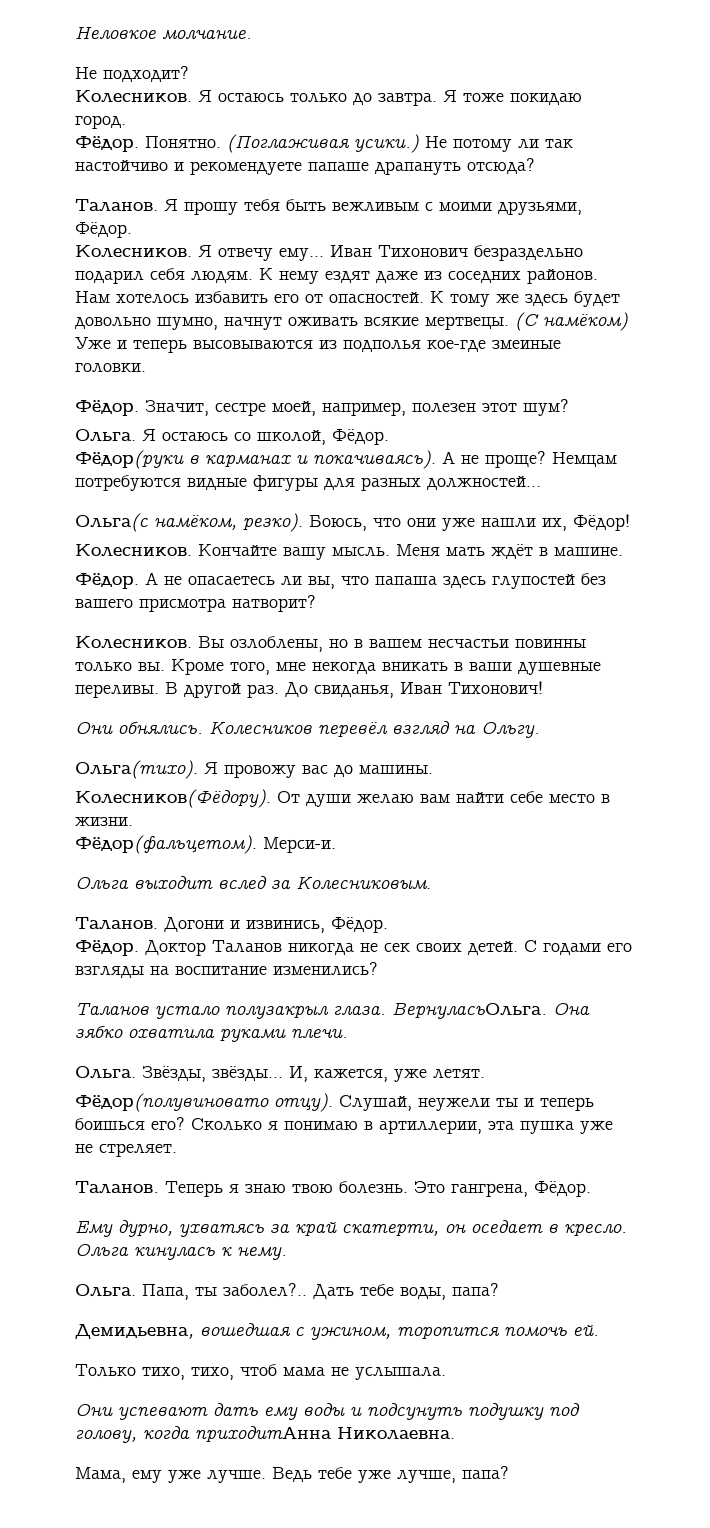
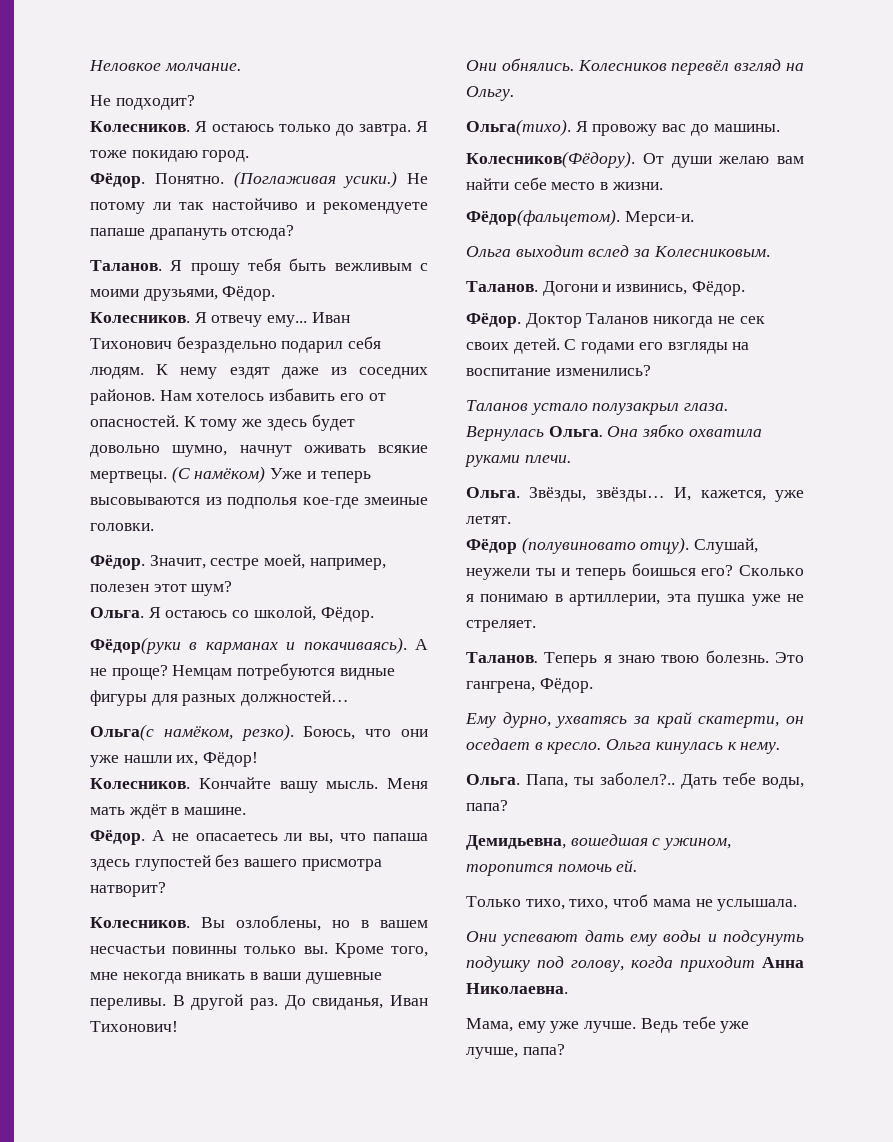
[392,1002,547,1019] ВернуласьОльга. -> [466,426,603,441] Вернулась Ольга.
[75,1093,269,1112] Фёдор(полувиновато -> [466,537,636,554] Фёдор (полувиновато
[195,1426,332,1442] приходитАнна -> [680,956,804,972] приходит Анна

